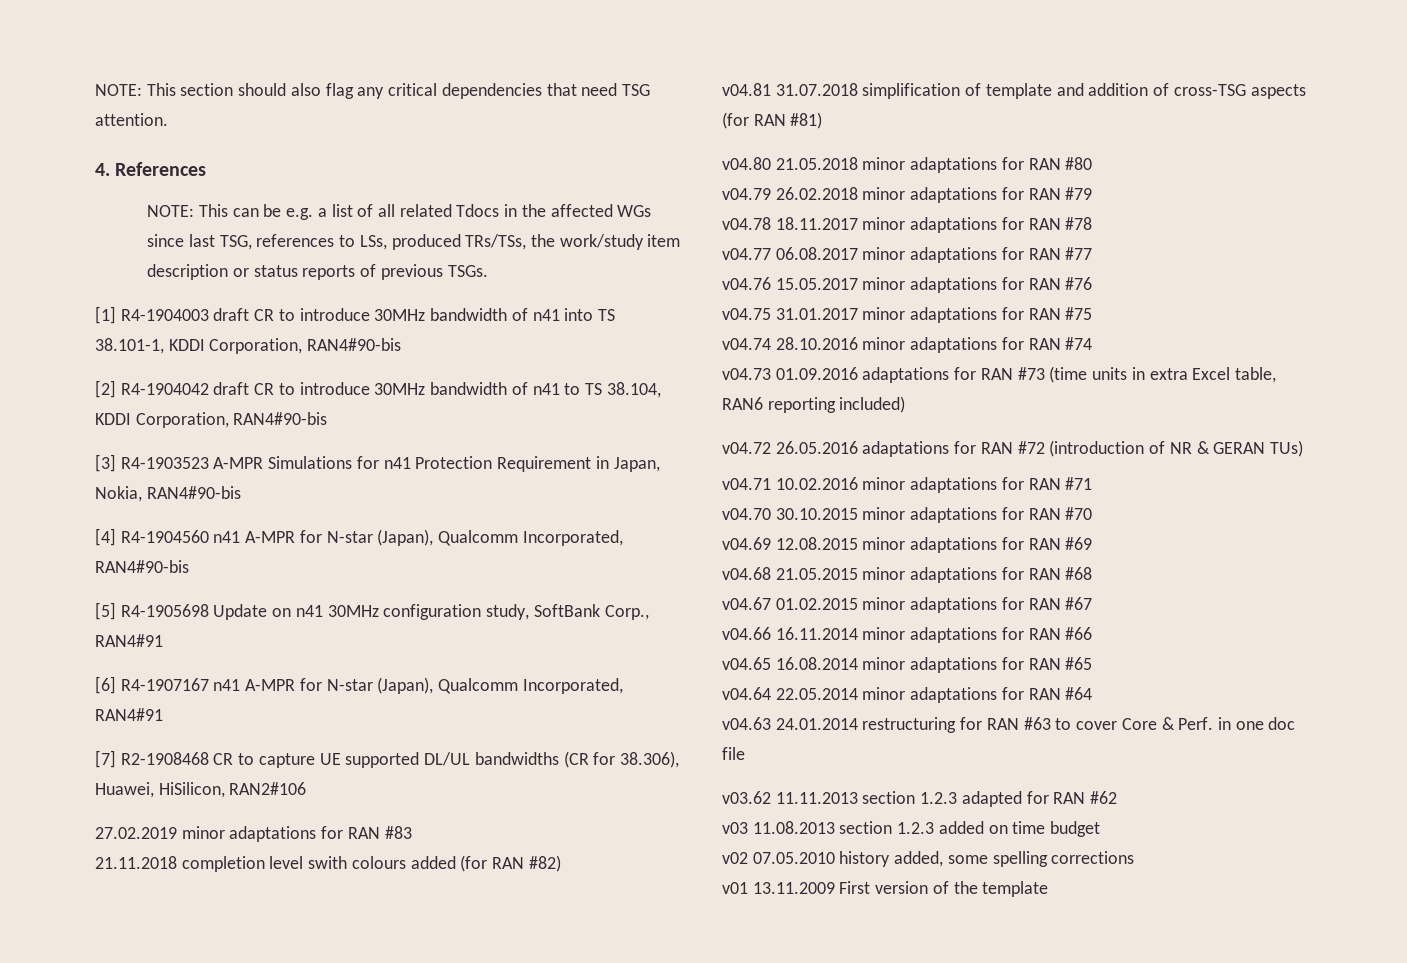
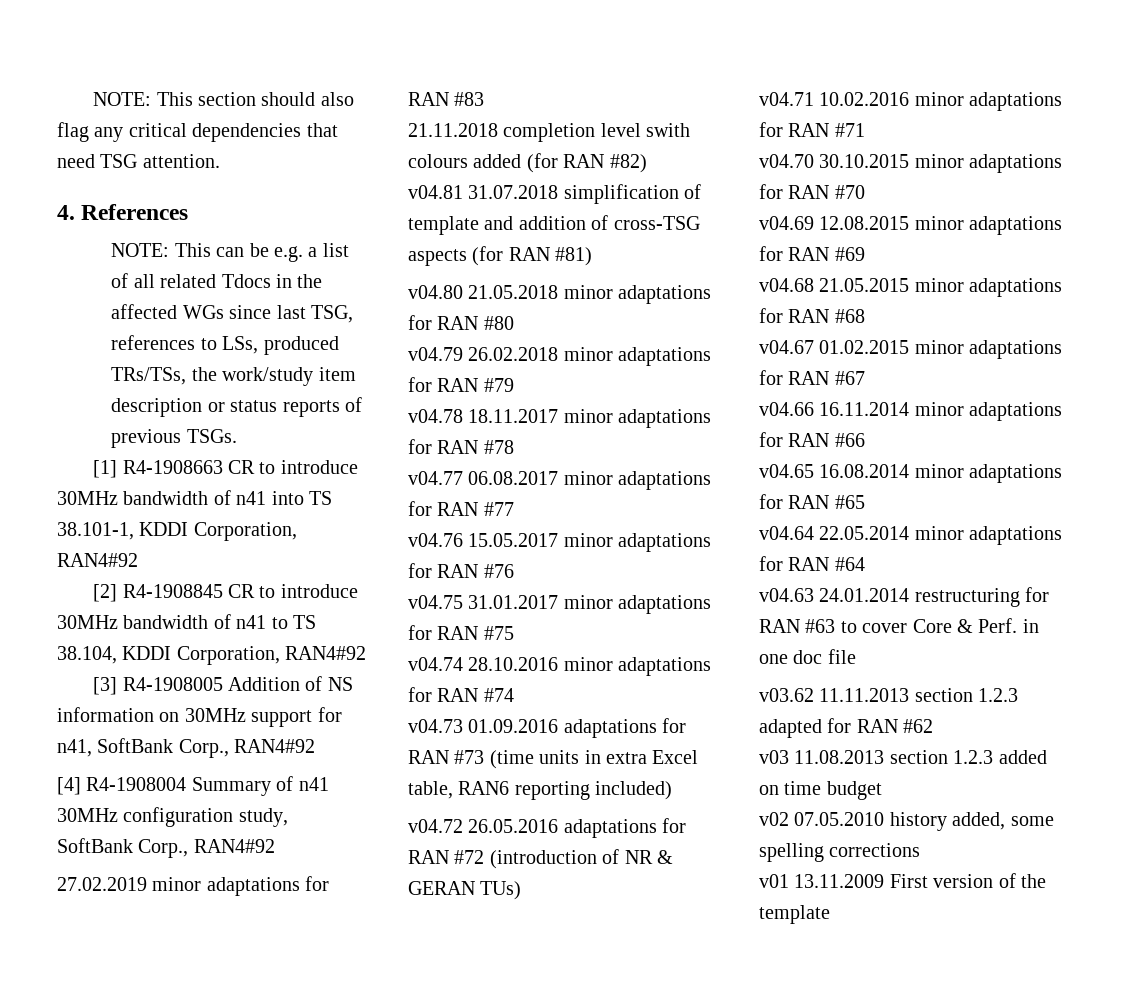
[120,308,250,321] R4-1904003 draft -> [122,460,223,474] R4-1908663
[307,338,402,351] RAN4#90-bis -> [57,553,138,567] RAN4#92
[120,382,250,395] R4-1904042 draft -> [122,584,223,598] R4-1908845
[233,412,328,425] RAN4#90-bis -> [285,646,367,660] RAN4#92
[120,456,660,472] [95,486,241,502] [95,528,623,546] [95,560,189,573] [95,602,292,620] R4-1903523 A-MPR Simulations for n41 Protection Requirement in Japan, Nokia, RAN4#90-bis // [4] R4-1904560 n41 A-MPR for N-star (Japan), Qualcomm Incorporated, RAN4#90-bis // [5] R4-1905698 Update on -> [122,676,353,691] [57,707,342,727] [57,738,316,758] [57,776,294,796] R4-1908005 Addition of NS information on 30MHz support for n41, SoftBank Corp., RAN4#92 // [4] R4-1908004 Summary of
[95,634,163,647] [95,676,623,694] [95,708,163,721] [95,750,679,768] [95,782,307,798] RAN4#91 // [6] R4-1907167 n41 A-MPR for N-star (Japan), Qualcomm Incorporated, RAN4#91 // [7] R2-1908468 CR to capture UE supported DL/UL bandwidths (CR for 38.306), Huawei, HiSilicon, RAN2#106 -> [193,839,275,853] RAN4#92

